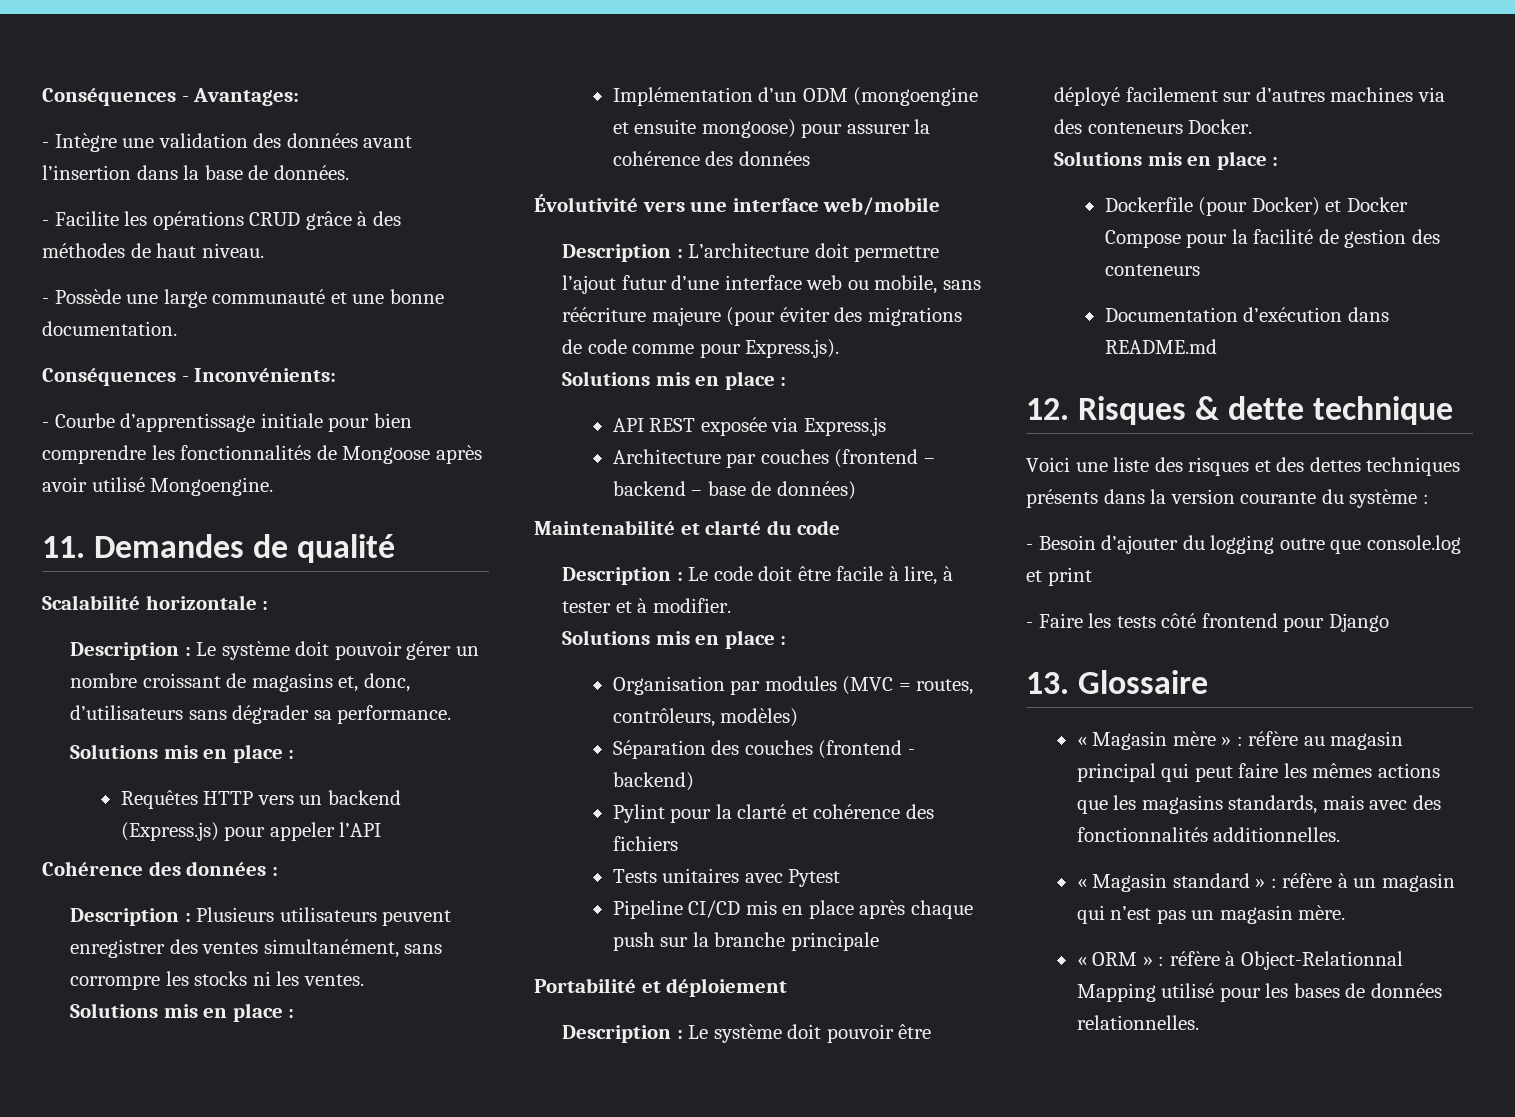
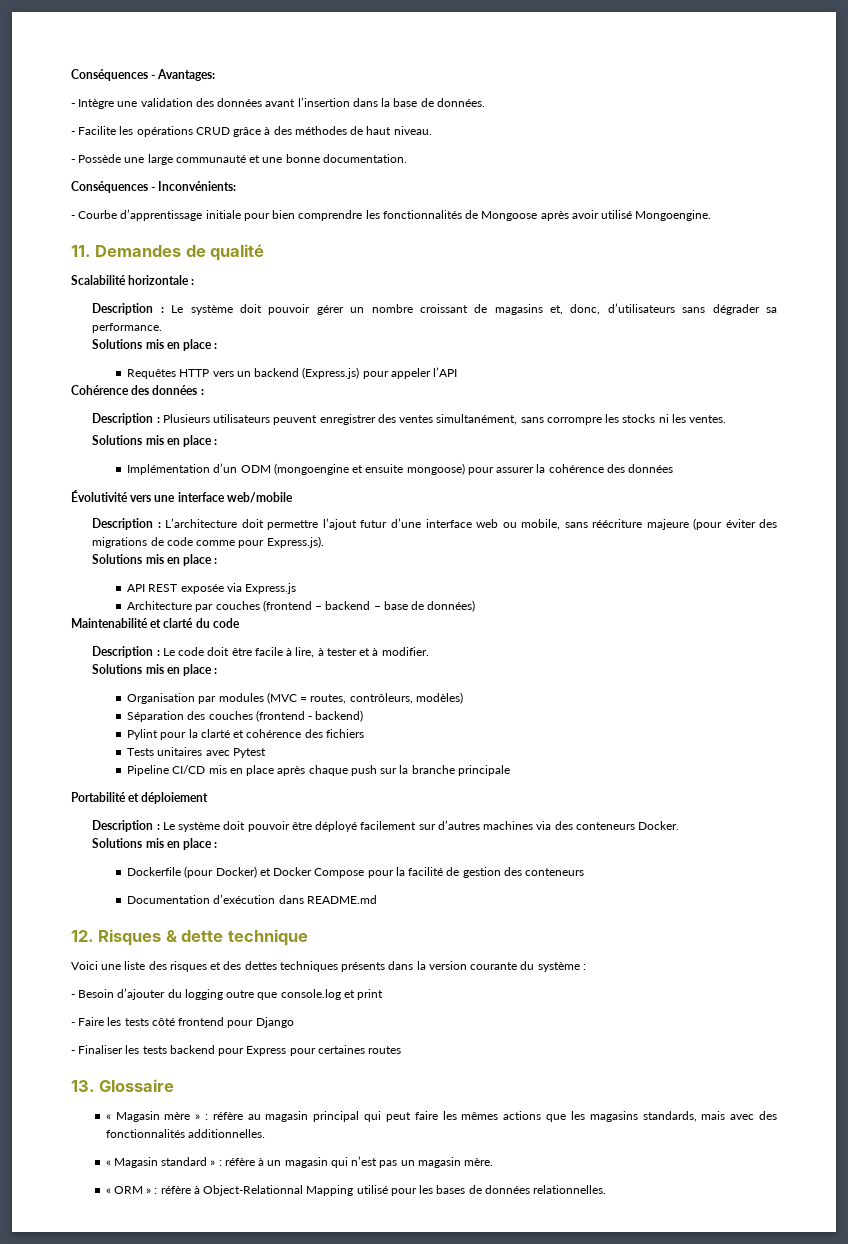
(1389, 622) none -> [71,1045,402,1056] // - Finaliser les tests backend pour Express pour certaines routes

